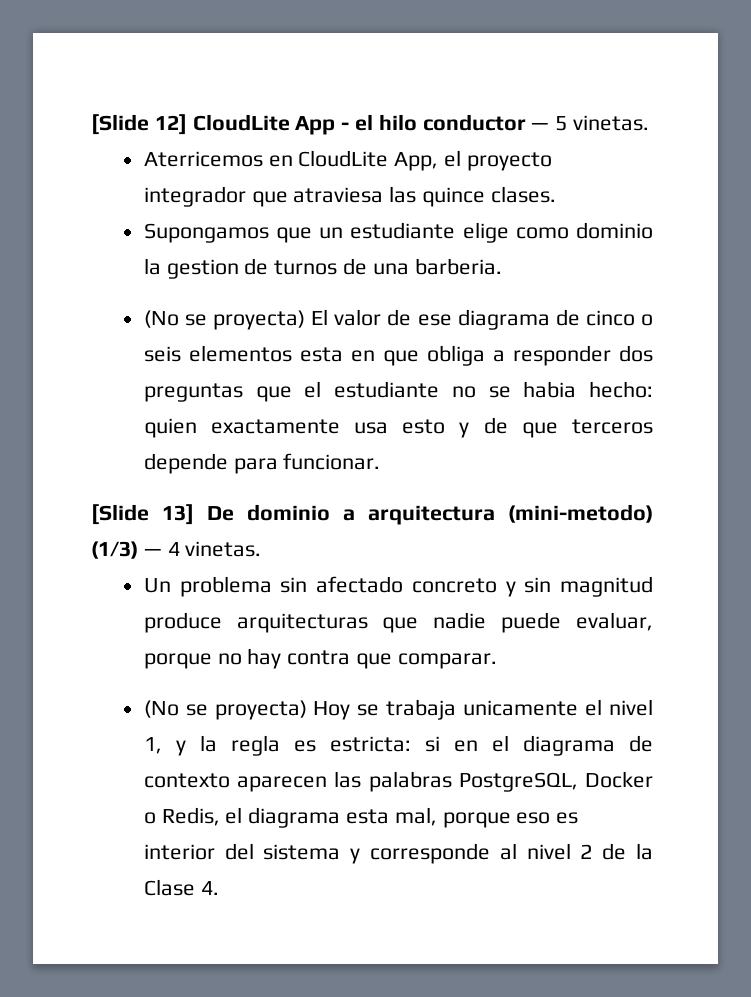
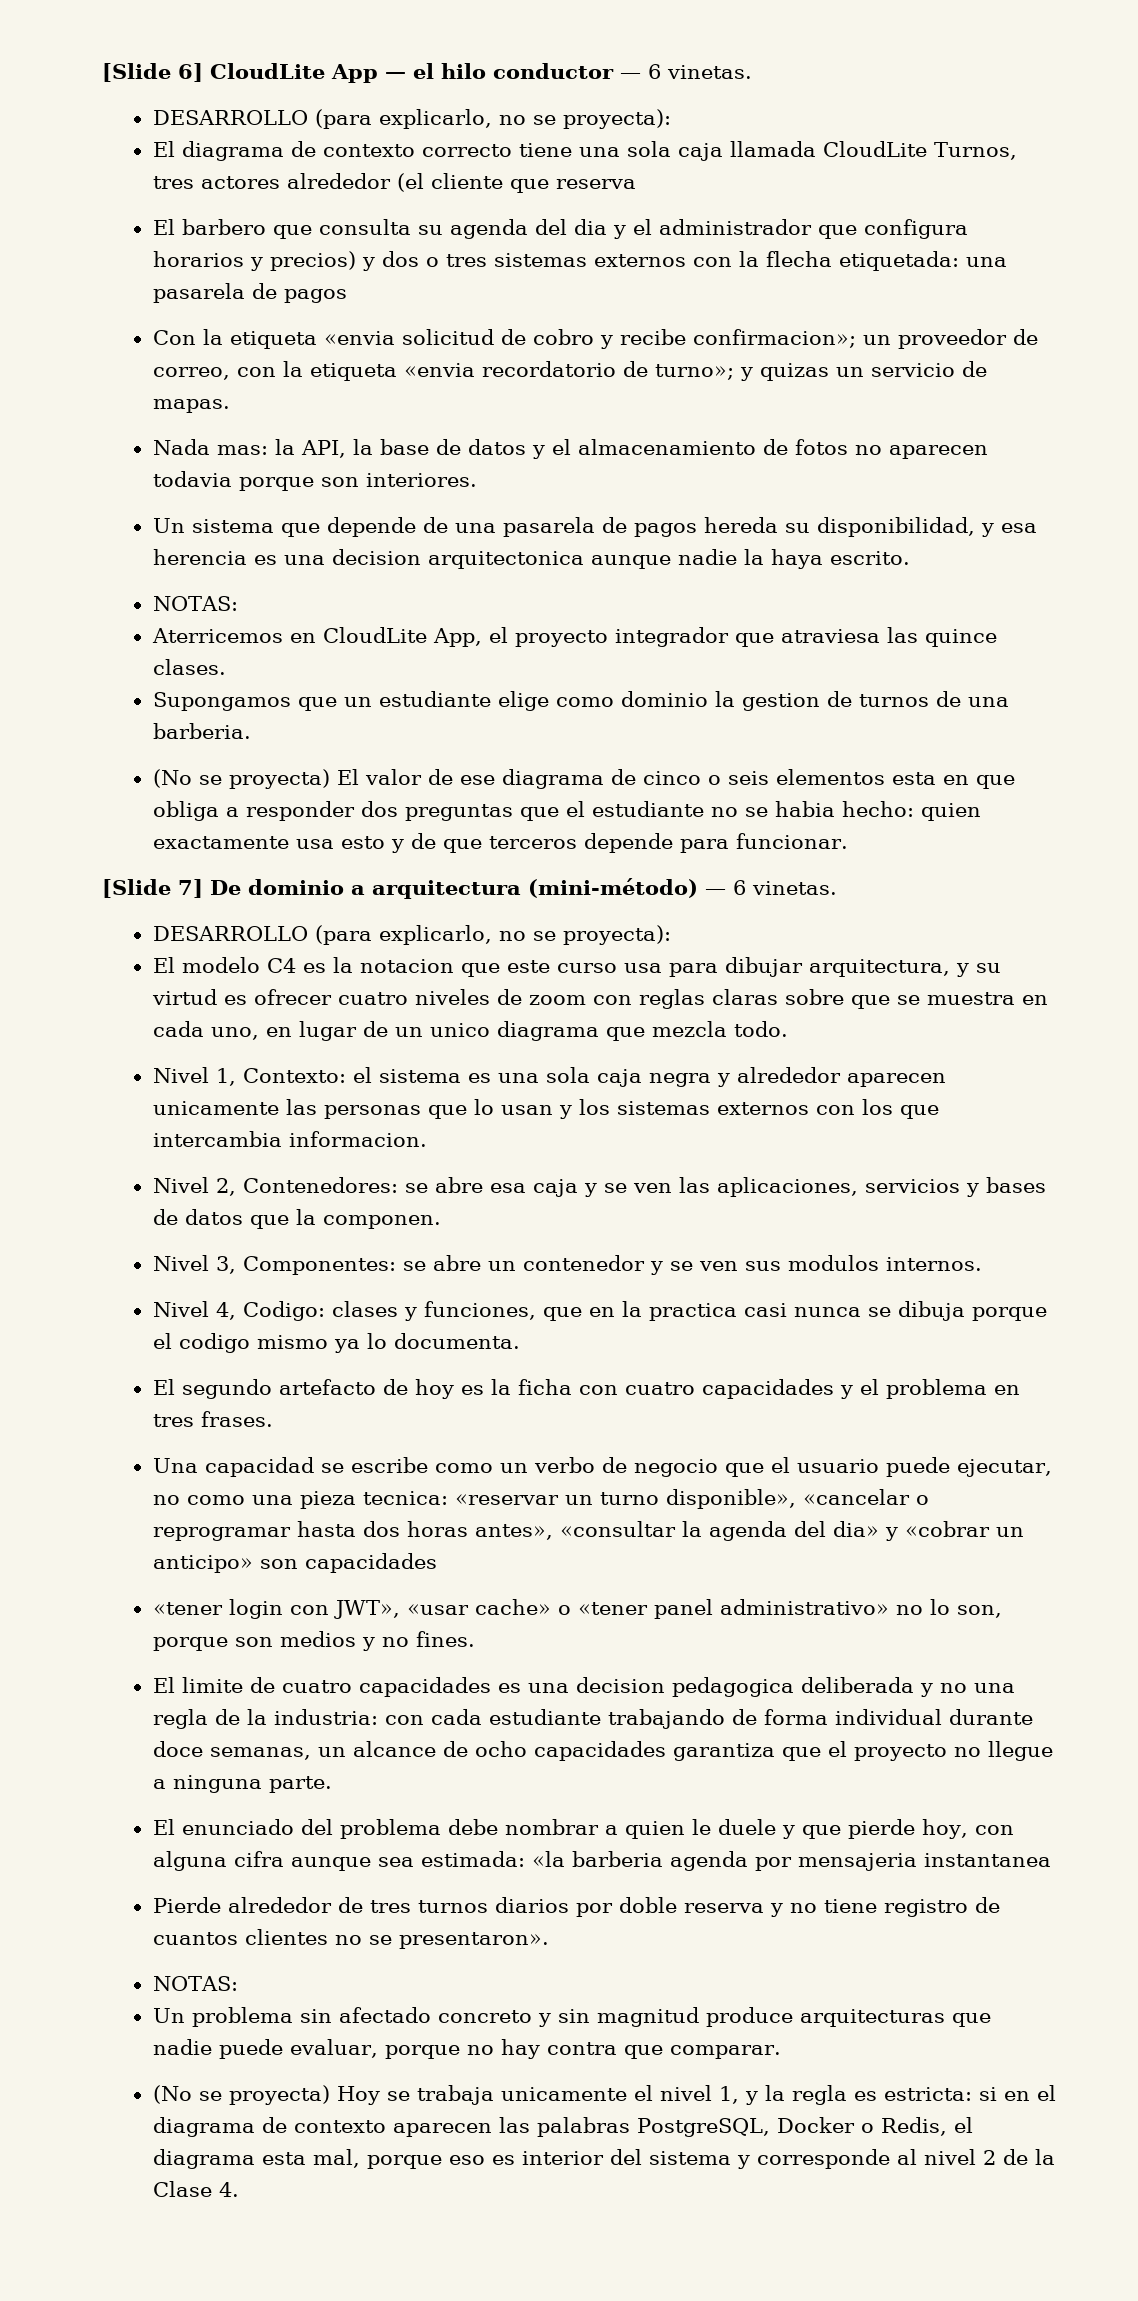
[91,114,187,135] [Slide 12] -> [102,63,203,82] [Slide 6]
[341,122,350,130] - -> [385,72,406,79] —
[555,115,650,131] 5 vinetas. -> [648,64,752,79] [152,109,671,129] [152,141,1017,161] [152,173,636,193] [152,219,968,239] [152,251,1007,271] [152,283,347,303] [152,329,1038,349] [152,361,987,381] [152,399,230,413] [152,439,988,459] [152,471,477,491] [152,517,1037,537] [152,549,910,569] [152,596,238,611] 6 vinetas. // DESARROLLO (para explicarlo, no se proyecta): // El diagrama de contexto correcto tiene una sola caja llamada CloudLite Turnos, tres actores alrededor (el cliente que reserva // El barbero que consulta su agenda del dia y el administrador que configura horarios y precios) y dos o tres sistemas externos con la flecha etiquetada: una pasarela de pagos // Con la etiqueta «envia solicitud de cobro y recibe confirmacion»; un proveedor de correo, con la etiqueta «envia recordatorio de turno»; y quizas un servicio de mapas. // Nada mas: la API, la base de datos y el almacenamiento de fotos no aparecen todavia porque son interiores. // Un sistema que depende de una pasarela de pagos hereda su disponibilidad, y esa herencia es una decision arquitectonica aunque nadie la haya escrito. // NOTAS:
[162,504,194,525] 13] -> [178,879,203,898] 7]
[508,504,653,523] [91,541,262,559] (mini-metodo) (1/3) — 4 vinetas. -> [528,878,837,898] [152,925,671,945] [152,957,1001,977] [151,989,1048,1009] [152,1021,788,1041] [152,1067,946,1087] [152,1099,939,1119] [152,1131,427,1147] [152,1177,1046,1197] [152,1209,441,1229] [152,1255,982,1275] [152,1301,1047,1321] [152,1333,520,1353] [152,1379,1020,1399] [152,1411,273,1427] [152,1457,1052,1477] [152,1489,929,1509] [152,1521,1024,1541] [152,1553,437,1573] [152,1599,1002,1619] [152,1631,475,1651] [152,1677,1015,1697] [152,1709,1033,1729] [152,1741,1053,1761] [152,1775,332,1793] [152,1819,1014,1839] [152,1851,1051,1871] [152,1897,1000,1917] [152,1929,549,1949] [152,1976,238,1991] (mini-método) — 6 vinetas. // DESARROLLO (para explicarlo, no se proyecta): // El modelo C4 es la notacion que este curso usa para dibujar arquitectura, y su virtud es ofrecer cuatro niveles de zoom con reglas claras sobre que se muestra en cada uno, en lugar de un unico diagrama que mezcla todo. // Nivel 1, Contexto: el sistema es una sola caja negra y alrededor aparecen unicamente las personas que lo usan y los sistemas externos con los que intercambia informacion. // Nivel 2, Contenedores: se abre esa caja y se ven las aplicaciones, servicios y bases de datos que la componen. // Nivel 3, Componentes: se abre un contenedor y se ven sus modulos internos. // Nivel 4, Codigo: clases y funciones, que en la practica casi nunca se dibuja porque el codigo mismo ya lo documenta. // El segundo artefacto de hoy es la ficha con cuatro capacidades y el problema en tres frases. // Una capacidad se escribe como un verbo de negocio que el usuario puede ejecutar, no como una pieza tecnica: «reservar un turno disponible», «cancelar o reprogramar hasta dos horas antes», «consultar la agenda del dia» y «cobrar un anticipo» son capacidades // «tener login con JWT», «usar cache» o «tener panel administrativo» no lo son, porque son medios y no fines. // El limite de cuatro capacidades es una decision pedagogica deliberada y no una regla de la industria: con cada estudiante trabajando de forma individual durante doce semanas, un alcance de ocho capacidades garantiza que el proyecto no llegue a ninguna parte. // El enunciado del problema debe nombrar a quien le duele y que pierde hoy, con alguna cifra aunque sea estimada: «la barberia agenda por mensajeria instantanea // Pierde alrededor de tres turnos diarios por doble reserva y no tiene registro de cuantos clientes no se presentaron». // NOTAS:

